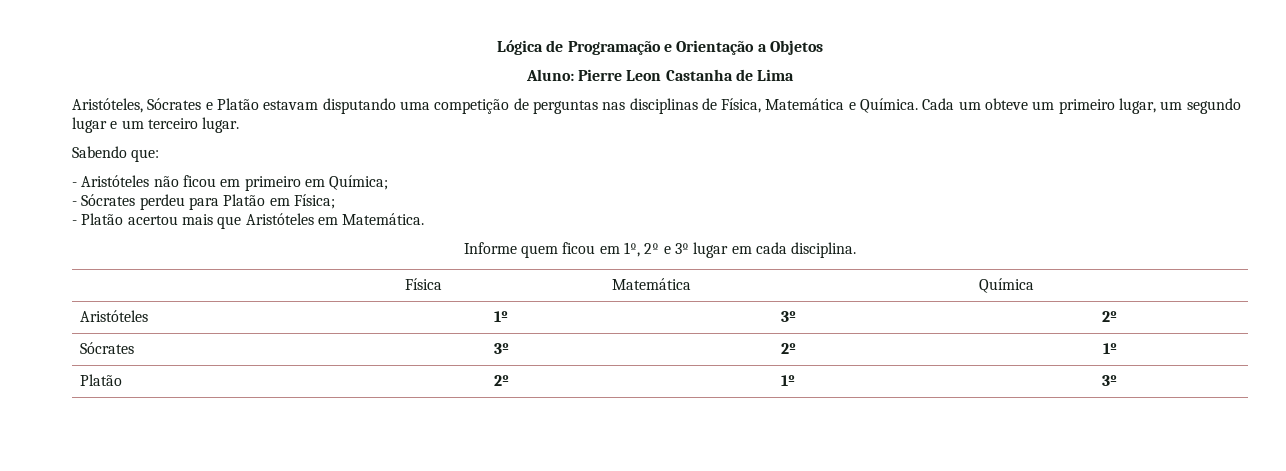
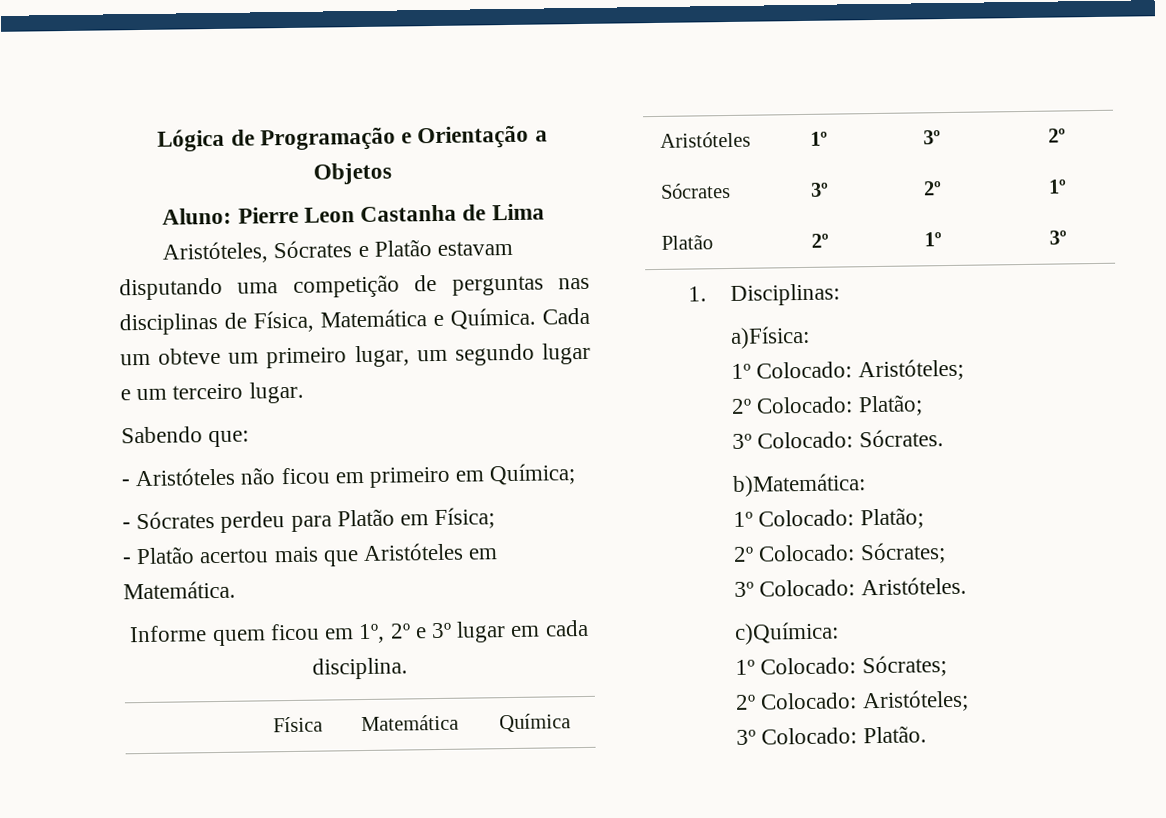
(1117, 380) none -> [687,283,841,306] [730,325,811,349] [731,358,964,382] [731,394,923,417] [732,429,944,449] [732,473,867,497] [733,507,924,530] [733,542,946,565] [734,576,967,597] [734,621,840,645] [735,655,947,678] [735,689,969,713] [736,725,927,745] // 1. Disciplinas: // a)Física: // 1º Colocado: Aristóteles; // 2º Colocado: Platão; // 3º Colocado: Sócrates. // b)Matemática: // 1º Colocado: Platão; // 2º Colocado: Sócrates; // 3º Colocado: Aristóteles. // c)Química: // 1º Colocado: Sócrates; // 2º Colocado: Aristóteles; // 3º Colocado: Platão.

